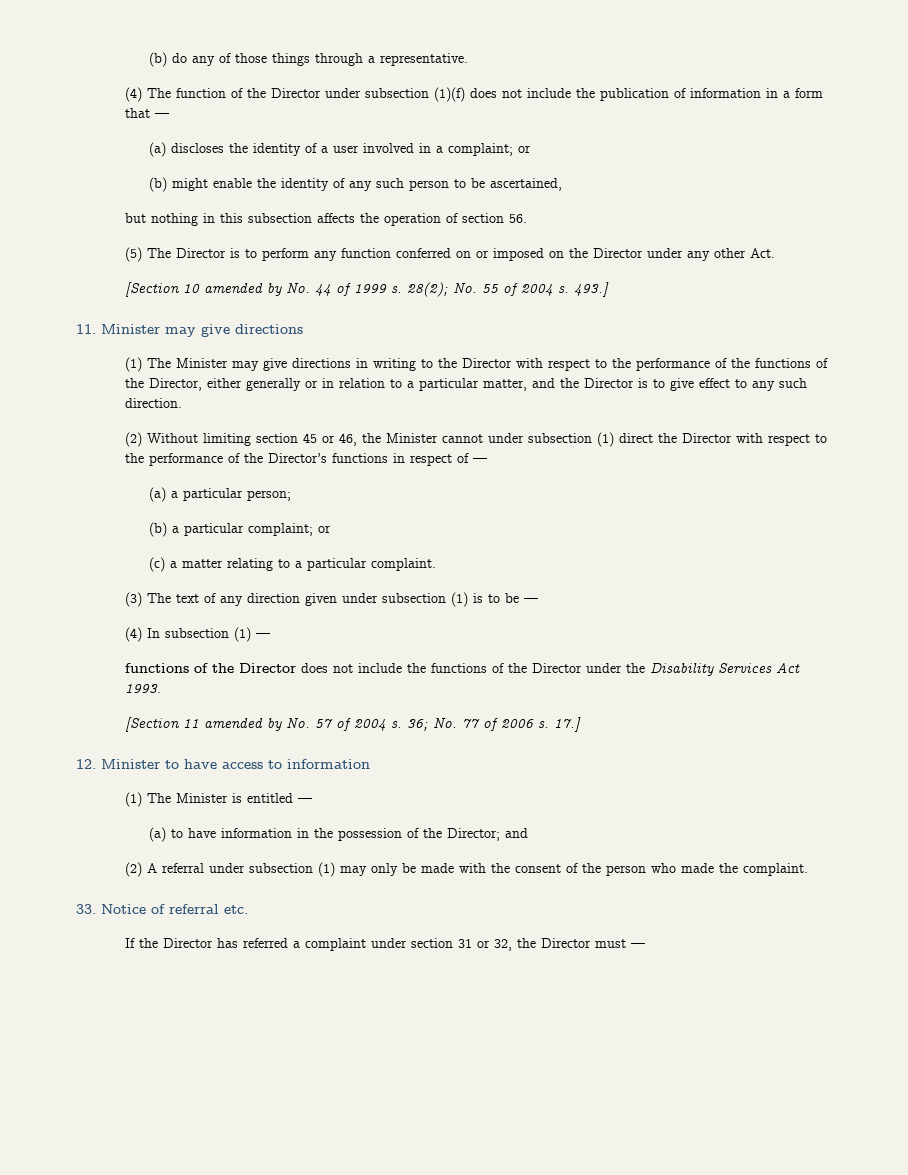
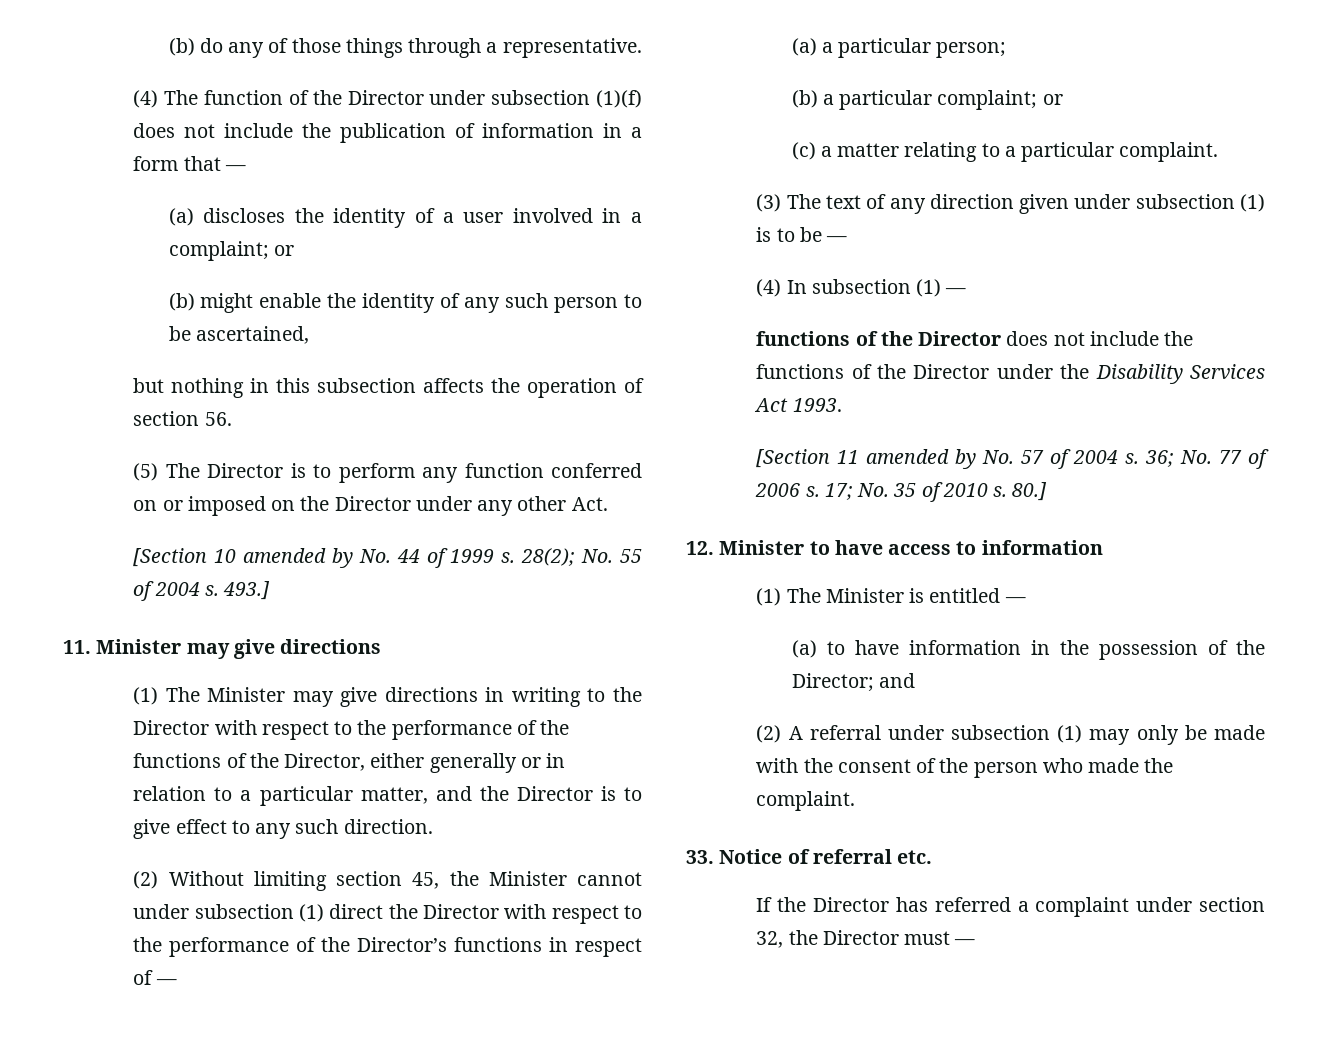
[302,433,357,446] 45 or 46, -> [412,872,440,889] 45,
[553,717,581,732] 17.] -> [824,482,1048,502] 17; No. 35 of 2010 s. 80.]
[457,939,490,948] 31 or -> (1265, 904) none

